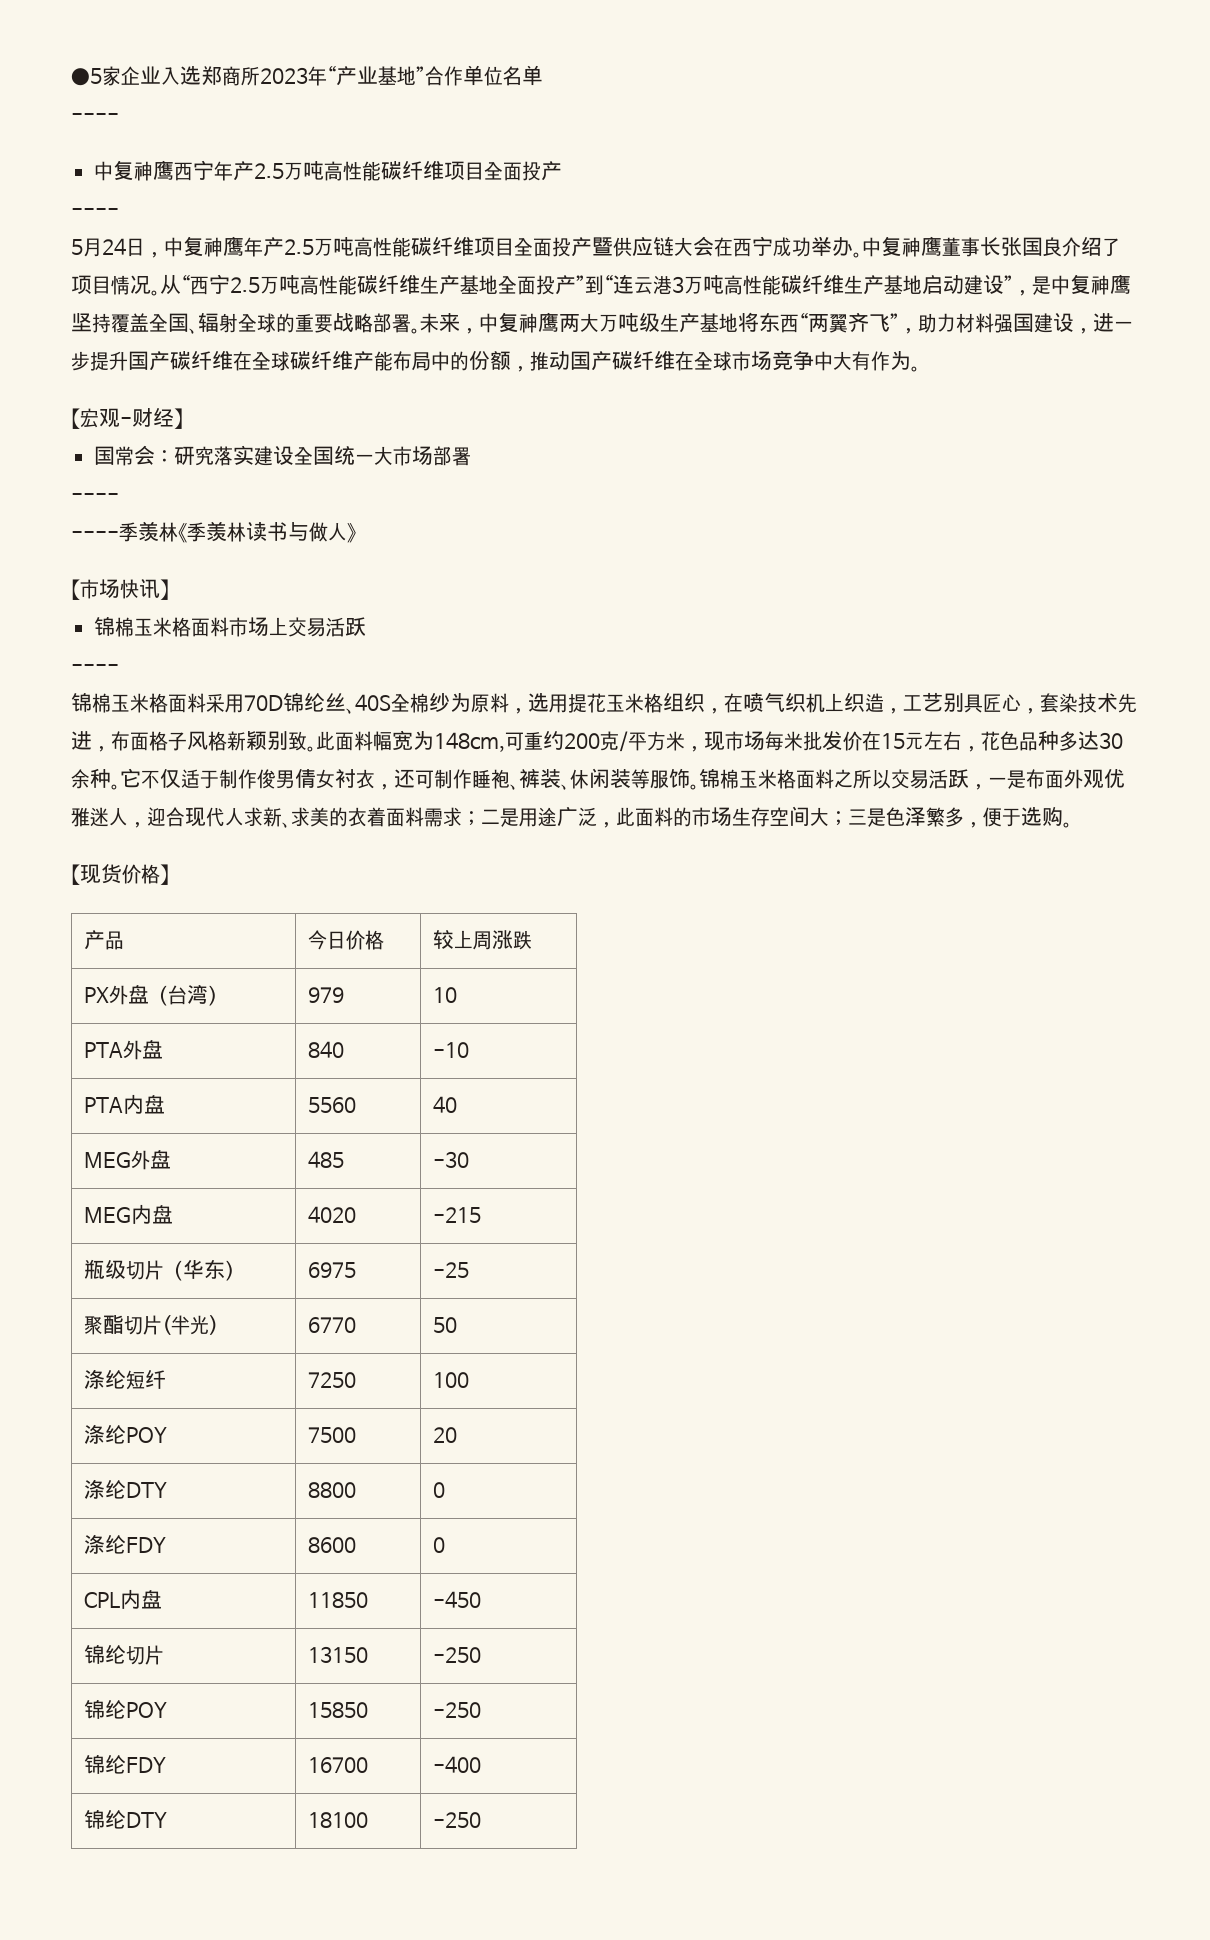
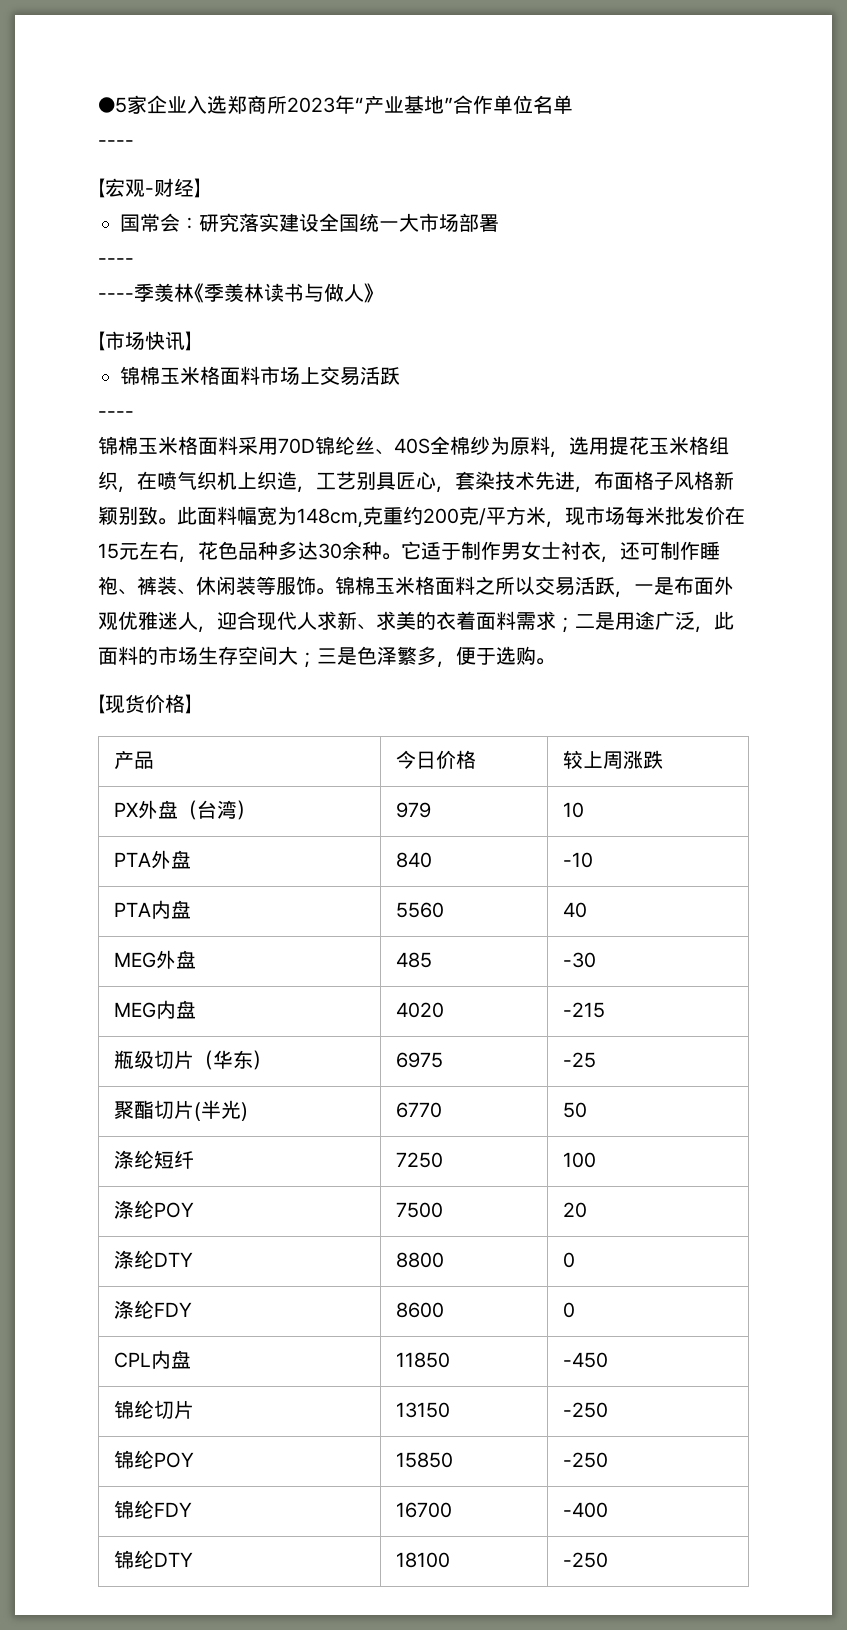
[94,160,563,181] [71,208,119,216] [71,236,1121,258] [71,274,1131,296] [71,312,1133,334] [71,350,920,372] // 中复神鹰西宁年产2.5万吨高性能碳纤维项目全面投产 // ---- // 5月24日，中复神鹰年产2.5万吨高性能碳纤维项目全面投产暨供应链大会在西宁成功举办。中复神鹰董事长张国良介绍了项目情况。从“西宁2.5万吨高性能碳纤维生产基地全面投产”到“连云港3万吨高性能碳纤维生产基地启动建设”，是中复神鹰坚持覆盖全国、辐射全球的重要战略部署。未来，中复神鹰两大万吨级生产基地将东西“两翼齐飞”，助力材料强国建设，进一步提升国产碳纤维在全球碳纤维产能布局中的份额，推动国产碳纤维在全球市场竞争中大有作为。 -> (134, 143) none
[505,732,524,751] 可 -> [363,506,383,525] 克
[141,769,181,789] 不仅 -> (421, 550) none
[257,769,335,789] 俊男倩女 -> [501,541,561,560] 男女士

